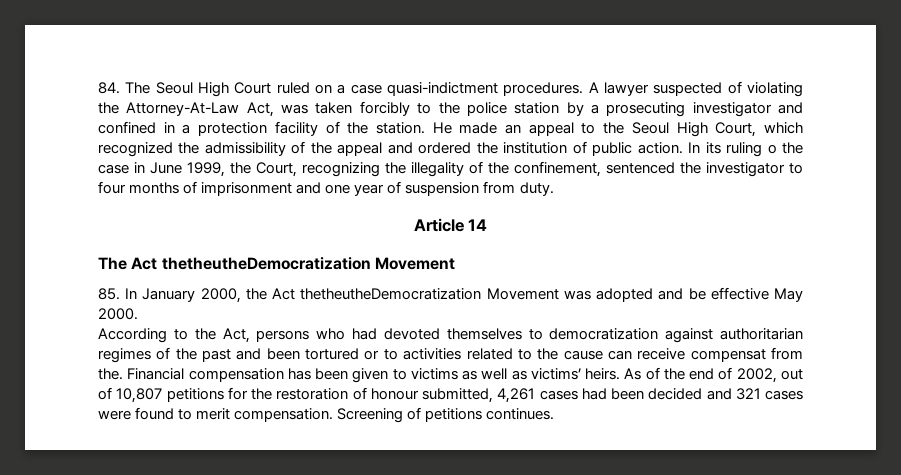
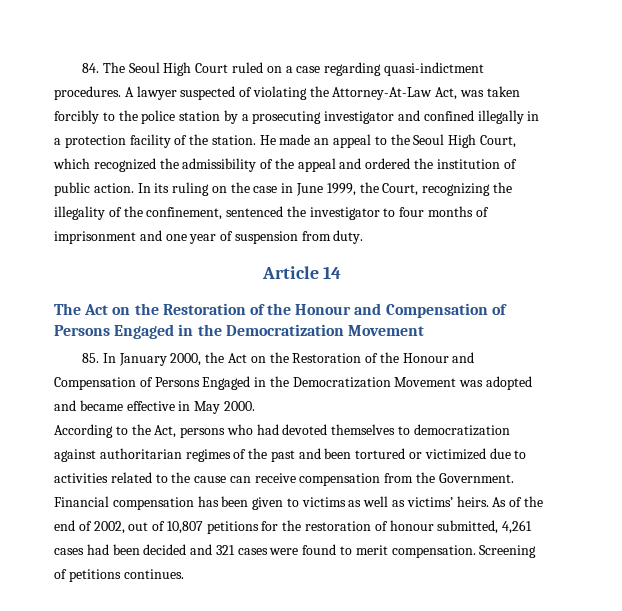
(382, 89) none -> [324,62,382,76] regarding
(156, 127) none -> [477,110,524,124] illegally
[767,144,777,154] o -> [211,186,227,193] on
[161,257,371,270] thetheutheDemocratization -> [112,303,507,318] [54,324,344,339] on the Restoration of the Honour and Compensation of Persons Engaged in the Democratization
[300,288,482,300] thetheutheDemocratization -> [250,352,475,363] [54,376,391,390] on the Restoration of the Honour and Compensation of Persons Engaged in the Democratization
[688,287,769,300] be effective -> [79,400,191,411] became effective in
(380, 355) none -> [424,448,511,460] victimized due
[690,347,804,362] [98,368,123,380] compensat from the. -> [299,472,514,486] compensation from the Government.

